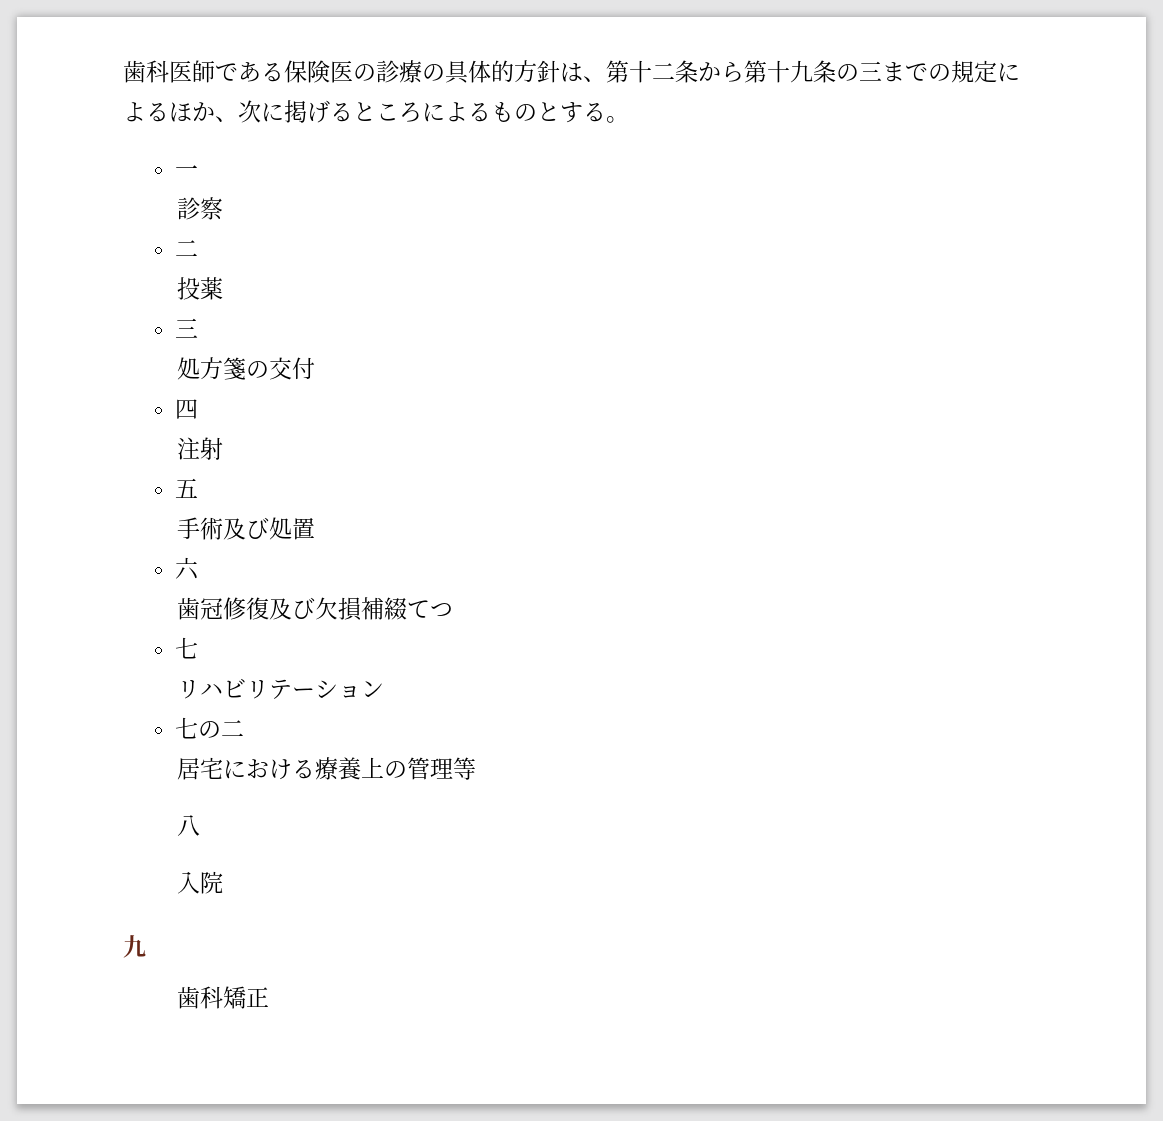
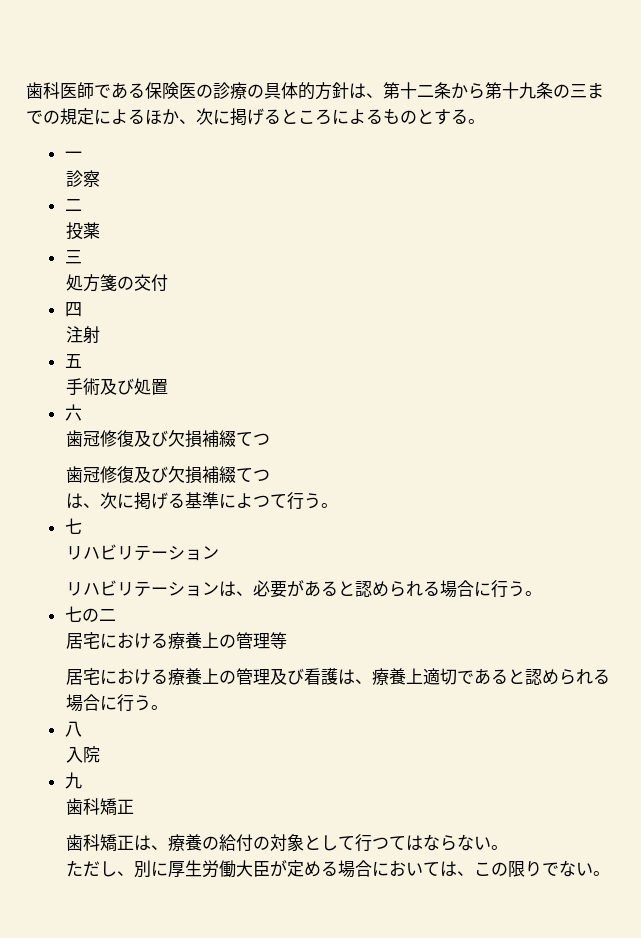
(454, 610) none -> [66,466,271,484] [66,492,339,510] // 歯冠修復及び欠損補綴てつ // は、次に掲げる基準によつて行う。
(385, 689) none -> [66,580,543,598] // リハビリテーションは、必要があると認められる場合に行う。
[177,815,201,836] [177,871,224,894] [123,935,146,958] [177,986,270,1009] 八 // 入院 // 九 // 歯科矯正 -> [66,668,611,685] [66,694,169,712] [64,721,82,737] [66,746,101,763] [64,772,82,789] [66,798,135,815] [66,834,509,852] [66,860,611,878] 居宅における療養上の管理及び看護は、療養上適切であると認められる場合に行う。 // 八 // 入院 // 九 // 歯科矯正 // 歯科矯正は、療養の給付の対象として行つてはならない。 // ただし、別に厚生労働大臣が定める場合においては、この限りでない。

